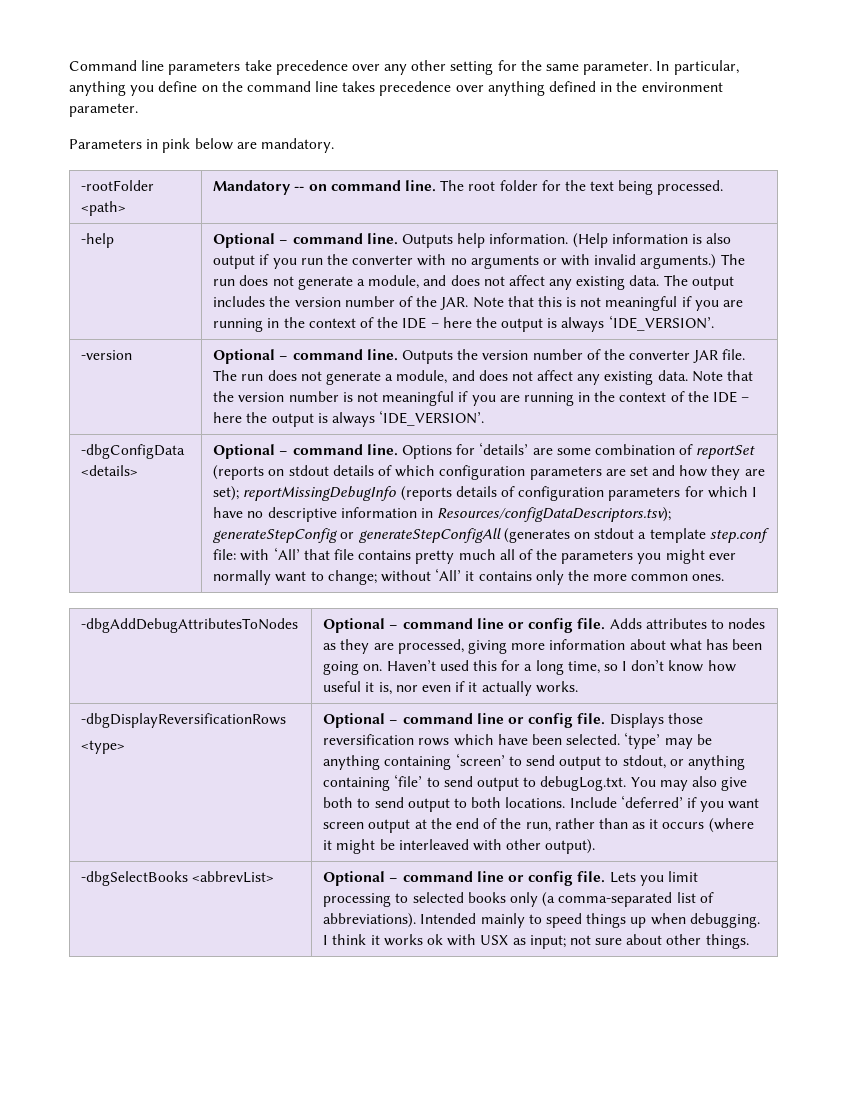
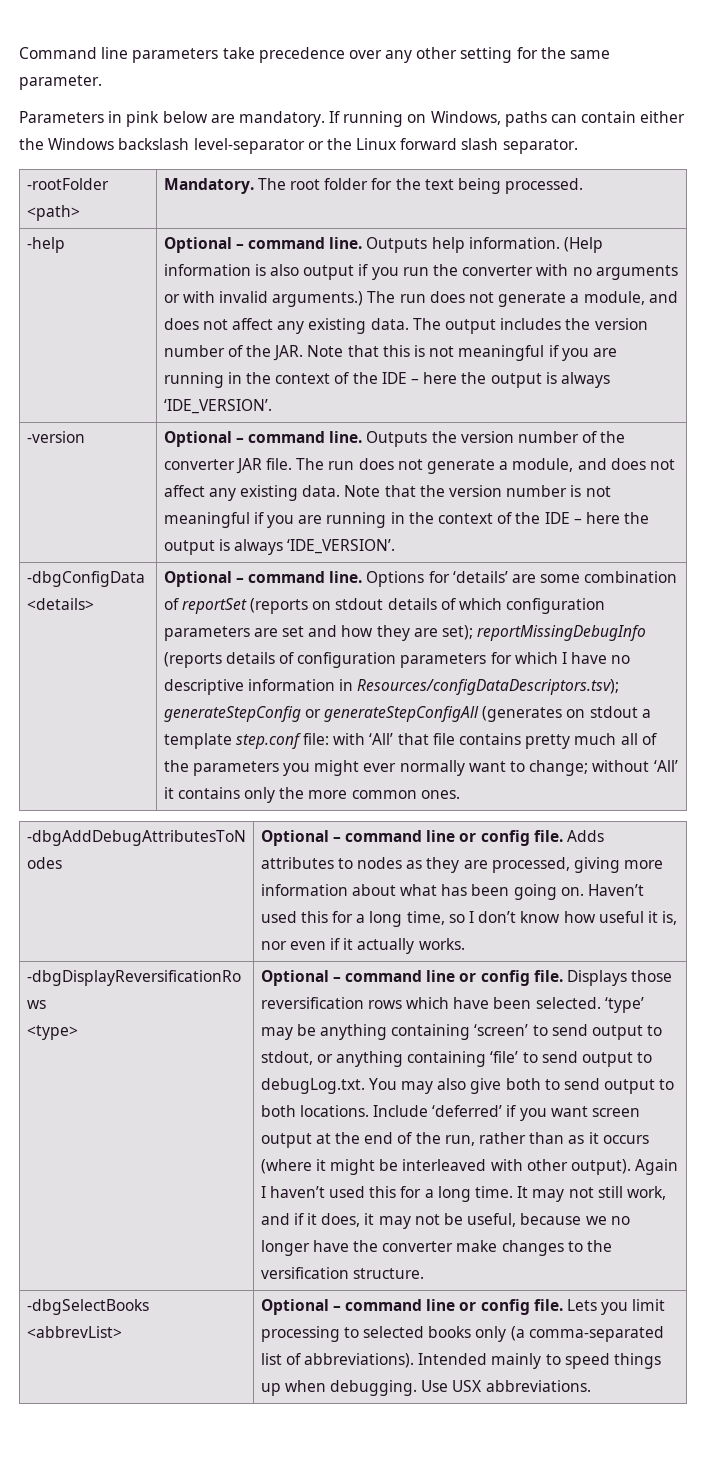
[656,60,739,75] [69,81,723,96] [69,103,138,117] In particular, anything you define on the command line takes precedence over anything defined in the environment parameter. -> (102, 82) none
[81,180,155,191] [81,201,127,216] [213,180,436,195] // -rootFolder <path> | Mandatory -- on command line. -> [329,111,686,127] [19,138,578,154] [26,178,109,190] [26,205,80,221] [163,178,254,194] If running on Windows, paths can contain either the Windows backslash level-separator or the Linux forward slash separator. // -rootFolder <path> | Mandatory.
(596, 846) none -> [635,1159,679,1175] [260,1186,666,1202] [260,1213,630,1229] [260,1240,612,1256] [260,1267,424,1279] Again I haven’t used this for a long time. It may not still work, and if it does, it may not be useful, because we no longer have the converter make changes to the versification structure.
[323,934,749,949] I think it works ok with USX as input; not sure about other things. -> [421,1380,591,1392] Use USX abbreviations.

